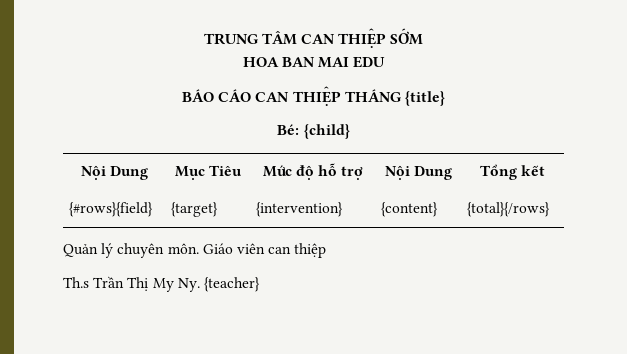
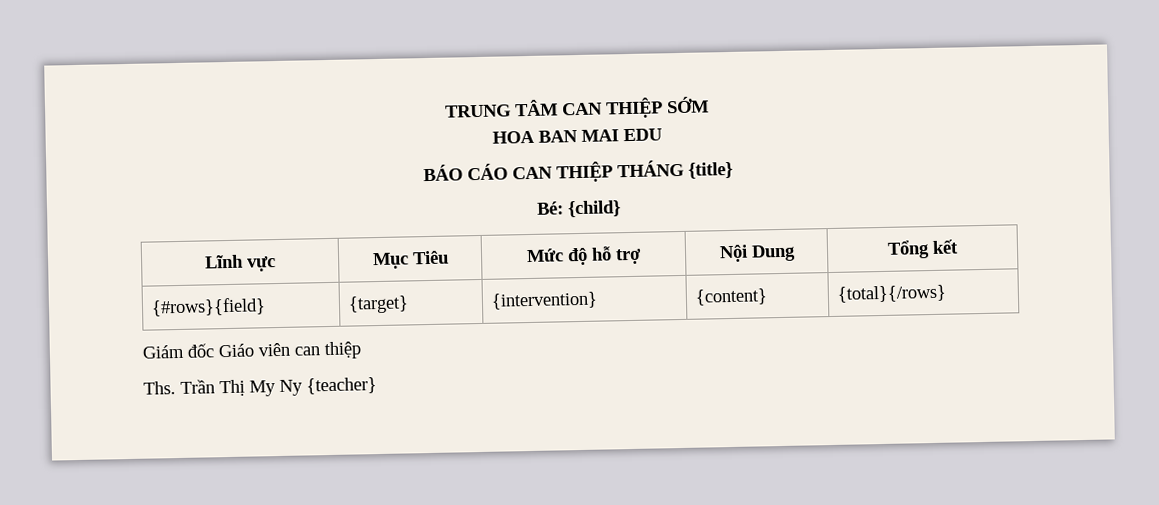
[80,165,149,180] Nội Dung -> [204,254,276,272] Lĩnh vực
[63,243,199,258] Quản lý chuyên môn. -> [142,343,215,359] Giám đốc
[63,277,89,288] Th.s -> [143,381,176,395] Ths.
[177,278,200,292] Ny. -> [279,379,303,396] Ny

